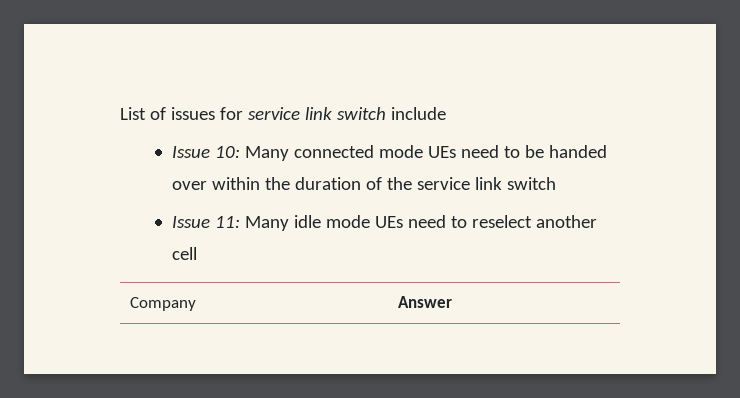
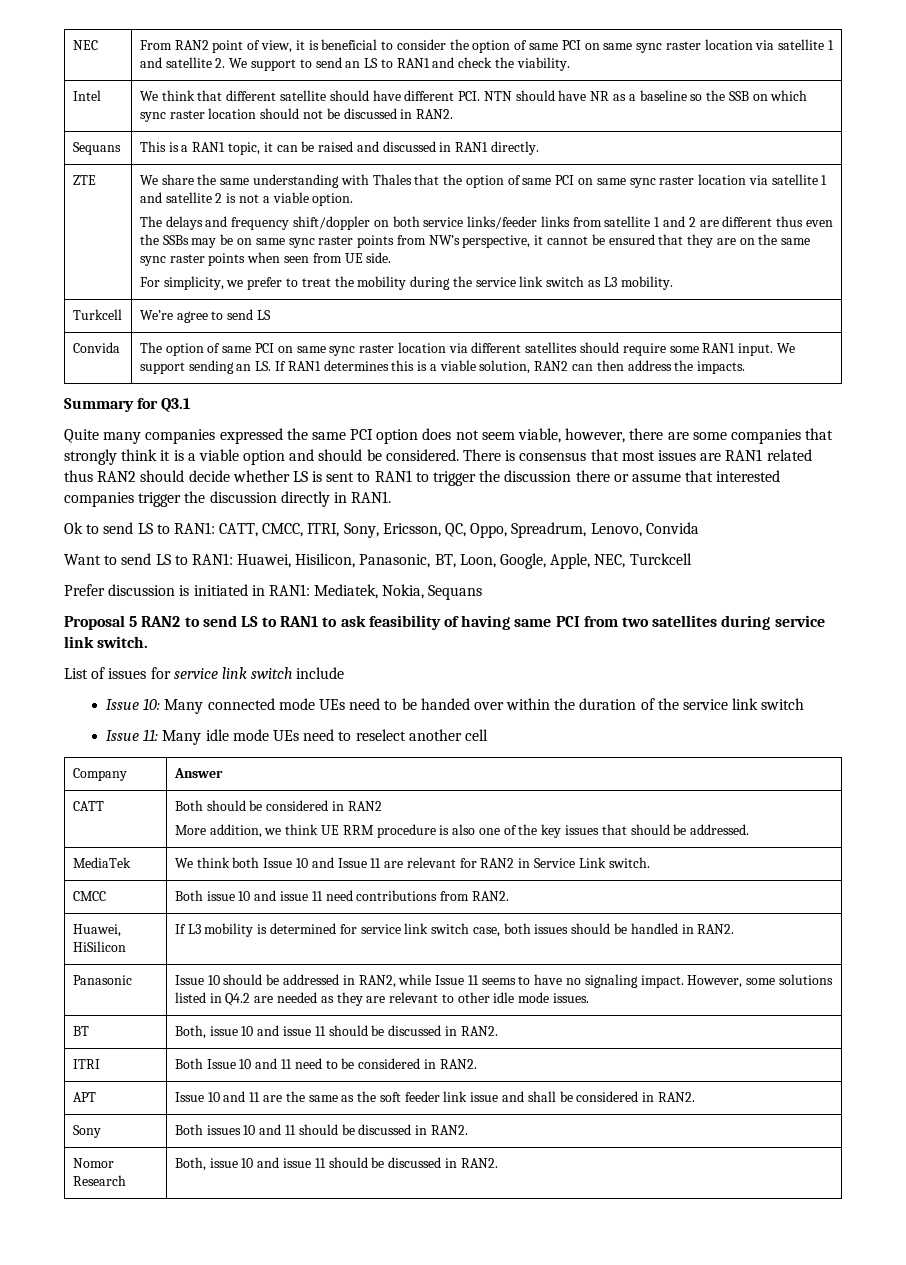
(120, 113) none -> [72,40,98,50] [139,39,834,53] [139,57,570,71] [72,90,101,101] [139,90,808,101] [139,108,454,122] [72,142,121,155] [139,141,539,155] [72,175,96,185] [139,174,828,188] [139,192,354,206] [139,216,833,230] [139,234,811,248] [139,252,392,266] [139,276,673,290] [72,309,122,320] [139,309,271,323] [72,342,120,353] [139,342,795,356] [139,360,746,374] [64,398,191,412] [64,428,834,444] [64,449,812,465] [64,470,781,486] [64,491,392,507] [64,522,699,538] [64,553,692,569] [64,584,483,600] [64,615,825,630] [64,636,149,648] NEC | From RAN2 point of view, it is beneficial to consider the option of same PCI on same sync raster location via satellite 1 and satellite 2. We support to send an LS to RAN1 and check the viability. // Intel | We think that different satellite should have different PCI. NTN should have NR as a baseline so the SSB on which sync raster location should not be discussed in RAN2. // Sequans | This is a RAN1 topic, it can be raised and discussed in RAN1 directly. // ZTE | We share the same understanding with Thales that the option of same PCI on same sync raster location via satellite 1 and satellite 2 is not a viable option. // The delays and frequency shift/doppler on both service links/feeder links from satellite 1 and 2 are different thus even the SSBs may be on same sync raster points from NW’s perspective, it cannot be ensured that they are on the same sync raster points when seen from UE side. // For simplicity, we prefer to treat the mobility during the service link switch as L3 mobility. // Turkcell | We’re agree to send LS // Convida | The option of same PCI on same sync raster location via different satellites should require some RAN1 input. We support sending an LS. If RAN1 determines this is a viable solution, RAN2 can then address the impacts. // Summary for Q3.1 // Quite many companies expressed the same PCI option does not seem viable, however, there are some companies that strongly think it is a viable option and should be considered. There is consensus that most issues are RAN1 related thus RAN2 should decide whether LS is sent to RAN1 to trigger the discussion there or assume that interested companies trigger the discussion directly in RAN1. // Ok to send LS to RAN1: CATT, CMCC, ITRI, Sony, Ericsson, QC, Oppo, Spreadrum, Lenovo, Convida // Want to send LS to RAN1: Huawei, Hisilicon, Panasonic, BT, Loon, Google, Apple, NEC, Turckcell // Prefer discussion is initiated in RAN1: Mediatek, Nokia, Sequans // Proposal 5 RAN2 to send LS to RAN1 to ask feasibility of having same PCI from two satellites during service link switch. //
(452, 302) none -> [72,801,104,811] [174,800,382,811] [174,824,750,838] [72,857,131,868] [174,857,650,868] [72,891,106,901] [174,890,509,901] [72,924,121,937] [72,941,126,952] [174,923,735,937] [72,975,132,985] [174,974,833,988] [174,992,589,1006] [72,1026,89,1036] [174,1025,498,1039] [72,1059,100,1069] [174,1058,477,1069] [72,1092,96,1102] [174,1091,695,1102] [72,1125,101,1138] [174,1124,468,1135] [72,1158,114,1168] [72,1175,126,1186] [174,1157,498,1171] // CATT | Both should be considered in RAN2 // More addition, we think UE RRM procedure is also one of the key issues that should be addressed. // MediaTek | We think both Issue 10 and Issue 11 are relevant for RAN2 in Service Link switch. // CMCC | Both issue 10 and issue 11 need contributions from RAN2. // Huawei, HiSilicon | If L3 mobility is determined for service link switch case, both issues should be handled in RAN2. // Panasonic | Issue 10 should be addressed in RAN2, while Issue 11 seems to have no signaling impact. However, some solutions listed in Q4.2 are needed as they are relevant to other idle mode issues. // BT | Both, issue 10 and issue 11 should be discussed in RAN2. // ITRI | Both Issue 10 and 11 need to be considered in RAN2. // APT | Issue 10 and 11 are the same as the soft feeder link issue and shall be considered in RAN2. // Sony | Both issues 10 and 11 should be discussed in RAN2. // Nomor Research | Both, issue 10 and issue 11 should be discussed in RAN2.

